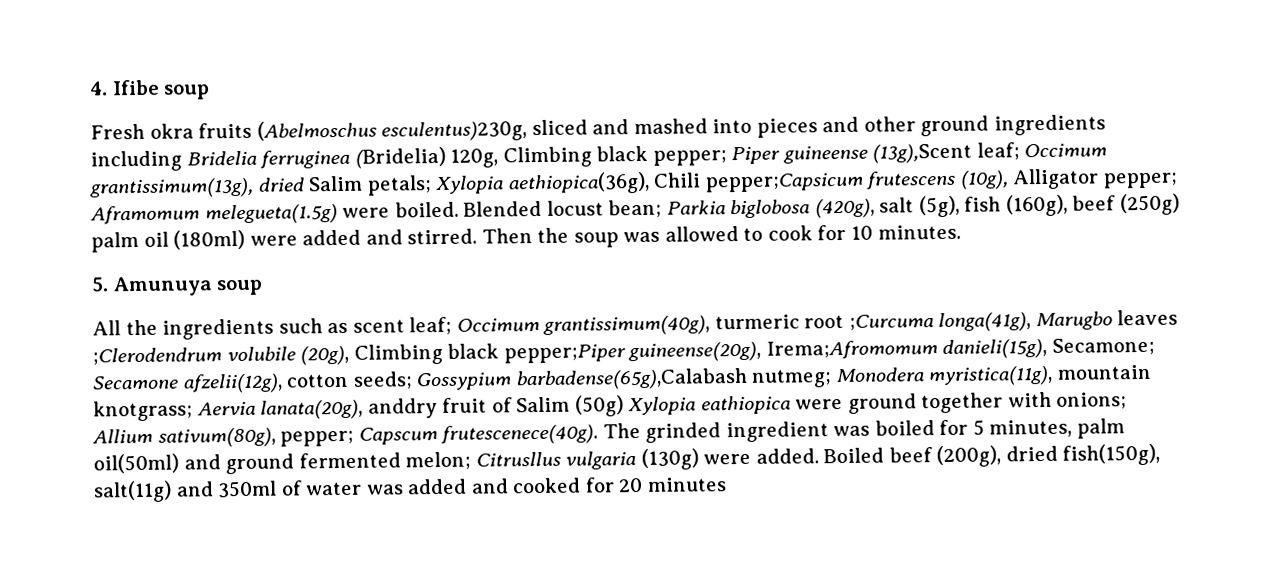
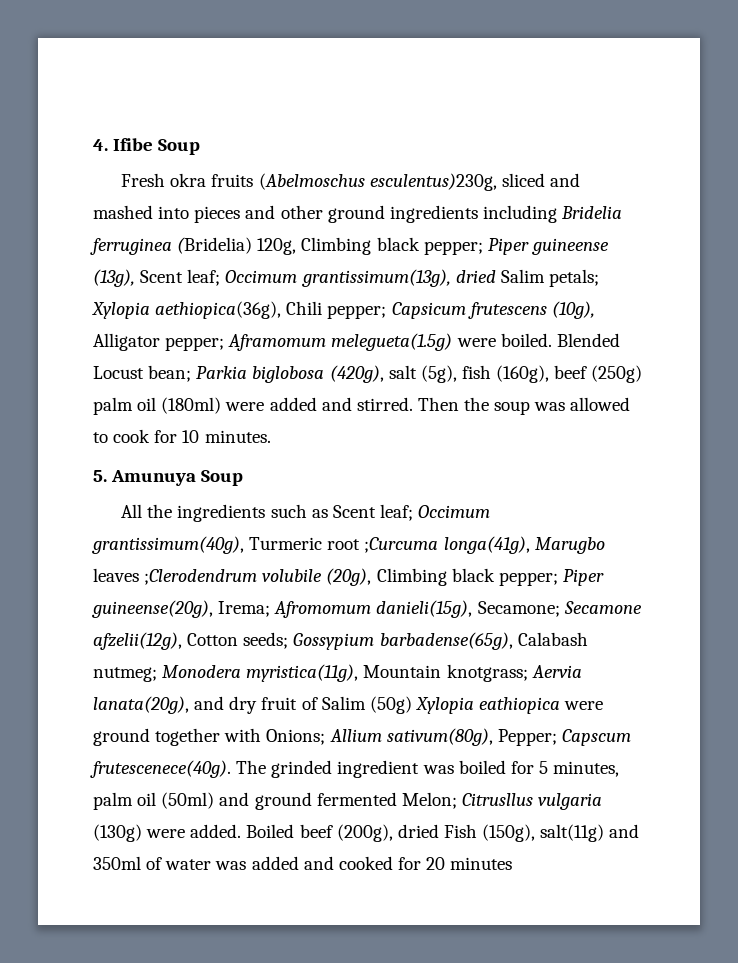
[163,84,211,100] soup -> [158,139,201,155] Soup
[872,143,973,164] (13g),Scent -> [93,269,184,287] (13g), Scent
[704,172,864,193] pepper;Capsicum -> [327,302,466,319] pepper; Capsicum
[546,200,604,216] locust -> [93,366,144,379] Locust
[216,279,264,296] soup -> [201,470,244,486] Soup
[352,319,405,333] scent -> [332,505,376,518] Scent
[714,314,800,330] turmeric -> [249,537,323,550] Turmeric
[503,340,938,364] pepper;Piper guineense(20g), Irema;Afromomum -> [498,569,604,586] [92,600,372,618] pepper; Piper guineense(20g), Irema; Afromomum
[286,373,350,388] cotton -> [187,633,239,646] Cotton
[515,367,748,391] barbadense(65g),Calabash -> [379,632,588,650] barbadense(65g), Calabash
[1056,364,1151,380] mountain -> [363,665,442,678] Mountain
[367,398,438,419] anddry -> [194,696,258,714] and dry
[1056,392,1128,410] onions; -> [266,729,326,745] Onions;
[280,430,355,447] pepper; -> [497,729,557,746] Pepper;
[93,453,179,474] oil(50ml) -> [137,792,215,809] oil (50ml)
[405,451,472,471] melon; -> [401,792,457,809] Melon;
[1062,443,1161,466] fish(150g), -> [443,824,536,842] Fish (150g),

